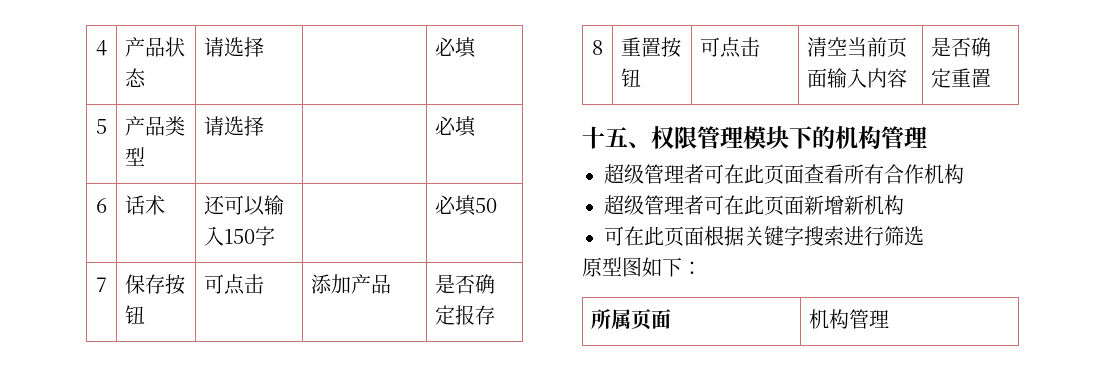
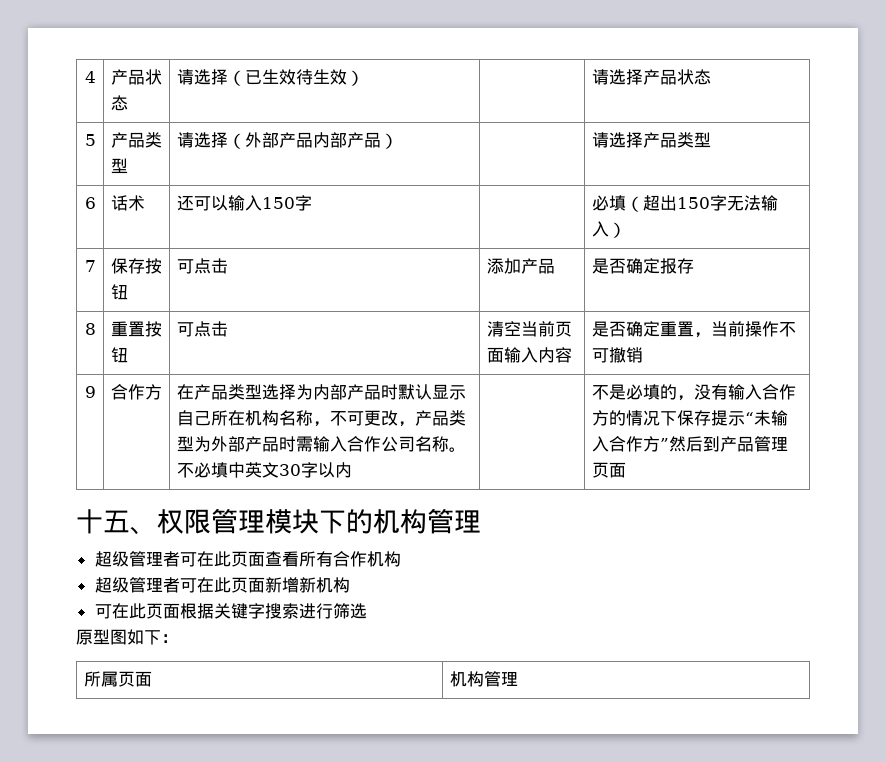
[435,37,478,58] | | 必填 -> [227,69,364,86] [591,69,711,85] （已生效待生效） | | 请选择产品状态
[435,116,478,137] | | 必填 -> [227,132,398,149] [591,132,711,148] （外部产品内部产品） | | 请选择产品类型
[475,198,498,213] 50 -> [625,195,778,212] [591,221,626,238] （超出150字无法输入）
(992, 78) none -> [693,321,796,338] [591,347,643,363] [84,386,96,398] [110,384,162,400] [176,384,466,400] [176,410,466,427] [176,436,466,452] [176,462,352,478] [591,384,796,401] [591,410,788,426] [591,436,788,452] [591,462,626,478] ，当前操作不可撤销 // 9 | 合作方 | 在产品类型选择为内部产品时默认显示自己所在机构名称，不可更改，产品类型为外部产品时需输入合作公司名称。不必填中英文30字以内 | | 不是必填的，没有输入合作方的情况下保存提示“未输入合作方”然后到产品管理页面

